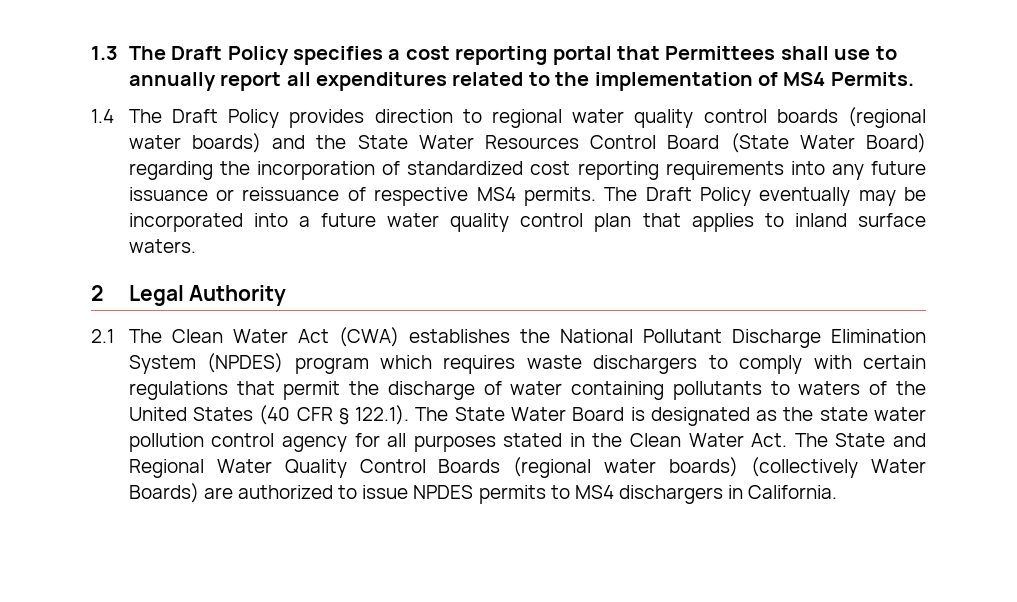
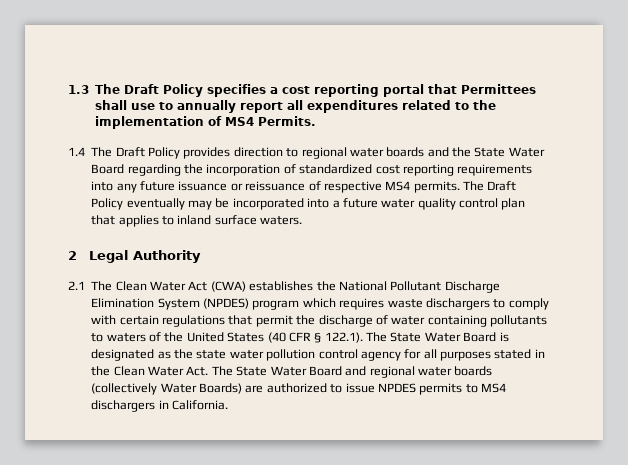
[634,107,926,128] [128,133,926,153] quality control boards (regional water boards) and the State Water Resources Control Board (State Water Board) -> [386,147,545,157] [91,164,125,174] boards and the State Water Board
[892,433,926,447] [128,457,739,478] and Regional Water Quality Control Boards (regional water boards) -> [270,366,493,378] Water Board and regional water boards

